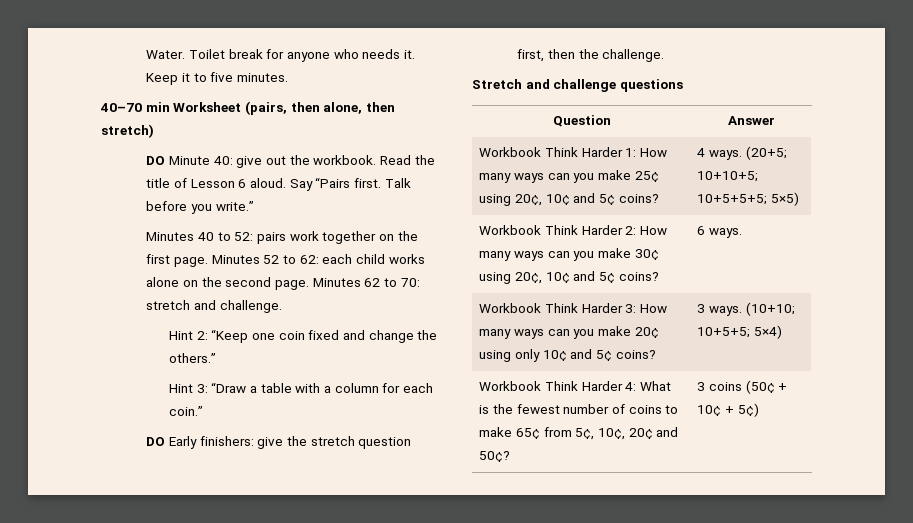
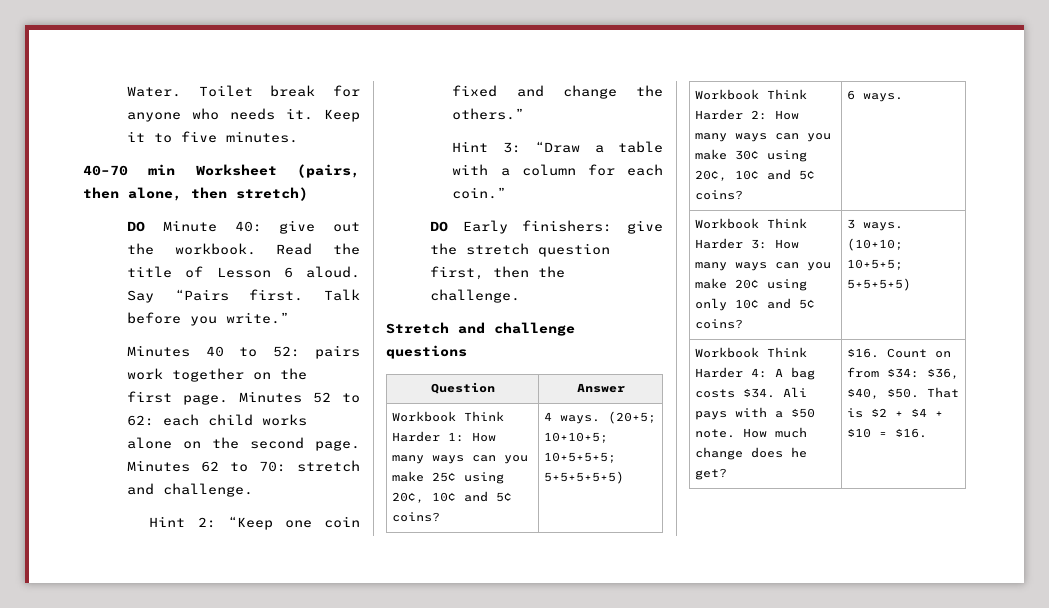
[770,192,799,206] 5×5) -> [544,471,625,484] 5+5+5+5+5)
[753,325,782,339] 5×4) -> [847,278,912,291] 5+5+5+5)
[639,381,671,391] [479,404,679,414] [479,427,679,440] [479,451,511,462] [697,380,788,394] [697,403,759,417] What is the fewest number of coins to make 65¢ from 5¢, 10¢, 20¢ and 50¢? | 3 coins (50¢ + 10¢ + 5¢) -> [775,367,816,380] [695,387,808,398] [695,407,816,420] [695,427,808,438] [695,447,808,460] [695,468,728,480] [847,348,952,358] [847,367,960,379] [847,387,960,399] [847,408,944,418] [847,428,928,438] A bag costs $34. Ali pays with a $50 note. How much change does he get? | $16. Count on from $34: $36, $40, $50. That is $2 + $4 + $10 = $16.

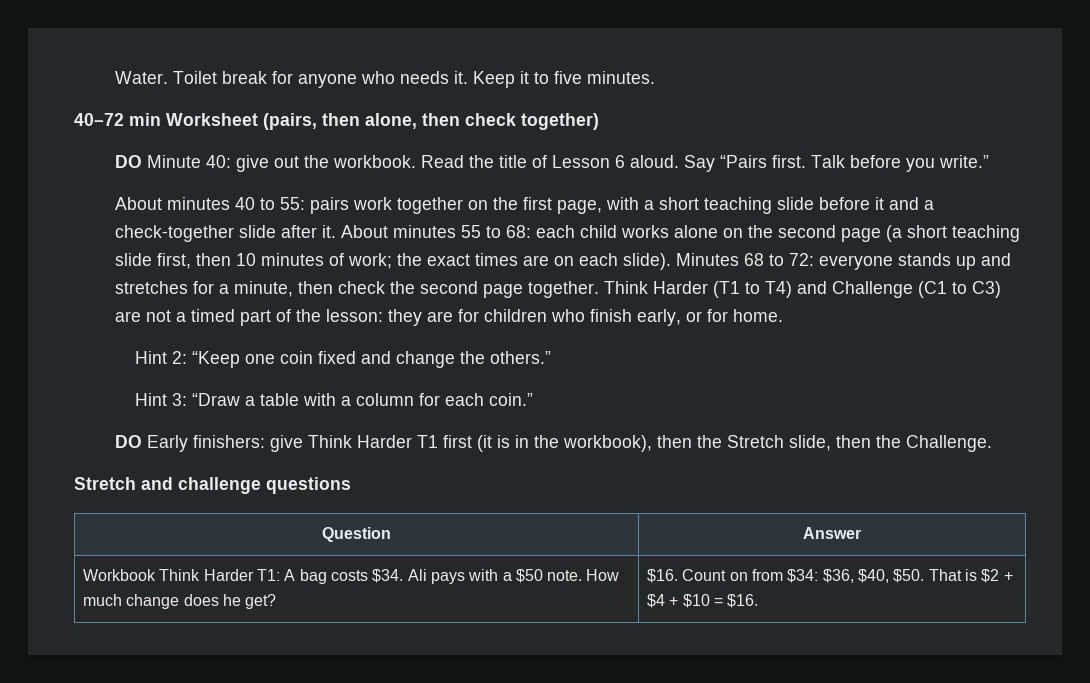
[83,165,128,176] 40–70 -> [74,113,124,126] 40–72
[236,187,308,201] stretch) -> [465,113,599,130] check together)
[127,345,191,357] Minutes -> [114,197,230,210] About minutes
[272,346,300,357] 52: -> [279,197,305,210] 55:
[183,391,360,405] [127,415,155,426] page. Minutes 52 to 62: -> [556,197,934,214] [114,225,531,242] page, with a short teaching slide before it and a check-together slide after it. About minutes 55 to 68:
[315,440,360,451] [127,460,360,472] [127,483,254,497] page. Minutes 62 to 70: stretch and challenge. -> [840,225,1020,242] [114,253,1011,270] [114,281,1001,298] [114,309,783,326] page (a short teaching slide first, then 10 minutes of work; the exact times are on each slide). Minutes 68 to 72: everyone stands up and stretches for a minute, then check the second page together. Think Harder (T1 to T4) and Challenge (C1 to C3) are not a timed part of the lesson: they are for children who finish early, or for home.
[430,243,611,257] [430,266,566,280] [430,289,521,303] the stretch question first, then the challenge. -> [307,435,992,452] Think Harder T1 first (it is in the workbook), then the Stretch slide, then the Challenge.
[448,432,497,442] [392,455,529,464] [392,471,505,484] [392,491,513,503] [392,512,441,522] [544,411,657,424] [544,432,609,443] [544,452,617,463] [544,471,625,484] [695,89,808,100] [695,109,800,120] [695,133,832,142] [695,149,808,162] [695,169,816,181] [695,190,744,200] [847,90,904,102] [695,218,808,229] [695,238,800,249] [695,262,832,271] [695,278,808,291] [695,298,816,311] [695,319,744,329] [847,219,904,231] [847,238,904,251] [847,259,904,270] [847,278,912,291] [695,347,808,358] [695,367,768,378] 1: How many ways can you make 25¢ using 20¢, 10¢ and 5¢ coins? | 4 ways. (20+5; 10+10+5; 10+5+5+5; 5+5+5+5+5) // Workbook Think Harder 2: How many ways can you make 30¢ using 20¢, 10¢ and 5¢ coins? | 6 ways. // Workbook Think Harder 3: How many ways can you make 20¢ using only 10¢ and 5¢ coins? | 3 ways. (10+10; 10+5+5; 5+5+5+5) // Workbook Think Harder 4: -> [256,569,280,581] T1:

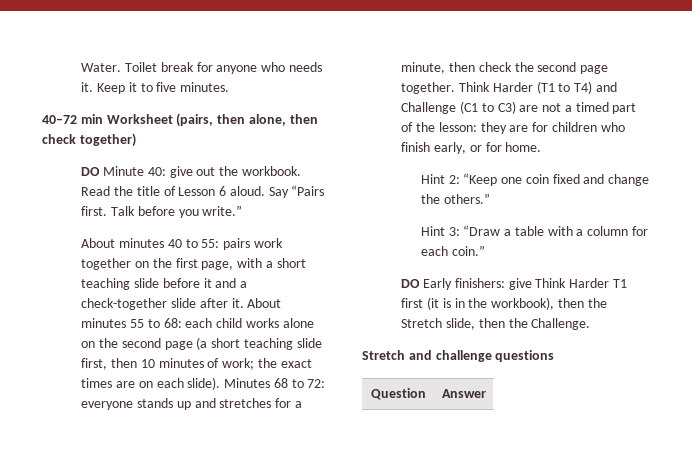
[82,569,620,584] [82,594,277,609] [646,569,1013,583] [646,594,759,608] // Workbook Think Harder T1: A bag costs $34. Ali pays with a $50 note. How much change does he get? | $16. Count on from $34: $36, $40, $50. That is $2 + $4 + $10 = $16. -> (486, 393) none

